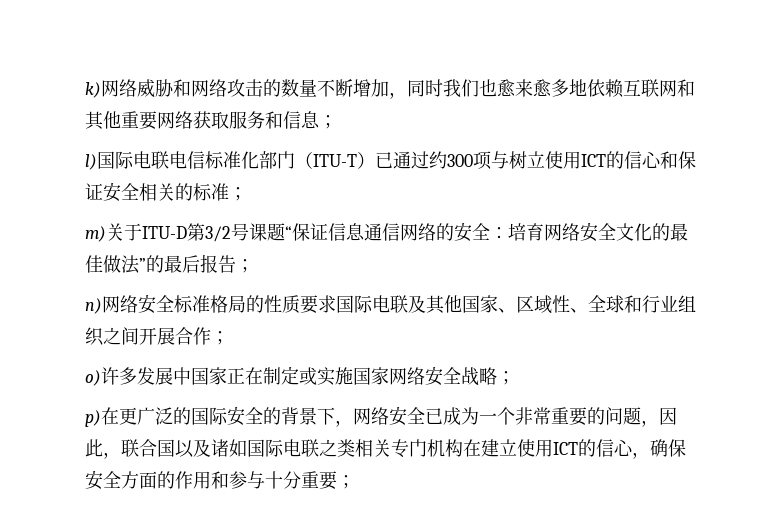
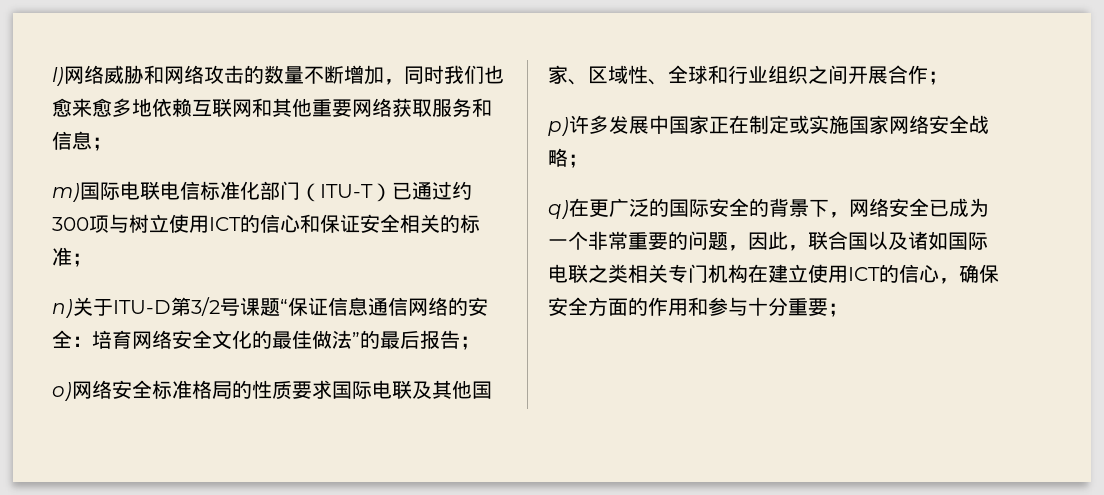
[85,82,101,98] k) -> [52,67,64,86] l)
[85,154,97,170] l) -> [52,183,80,202] m)
[85,226,106,242] m) -> [52,299,73,318] n)
[85,298,102,314] n) -> [52,382,72,401] o)
[85,370,101,386] o) -> [548,117,569,136] p)
[85,410,101,427] p) -> [548,200,569,219] q)

